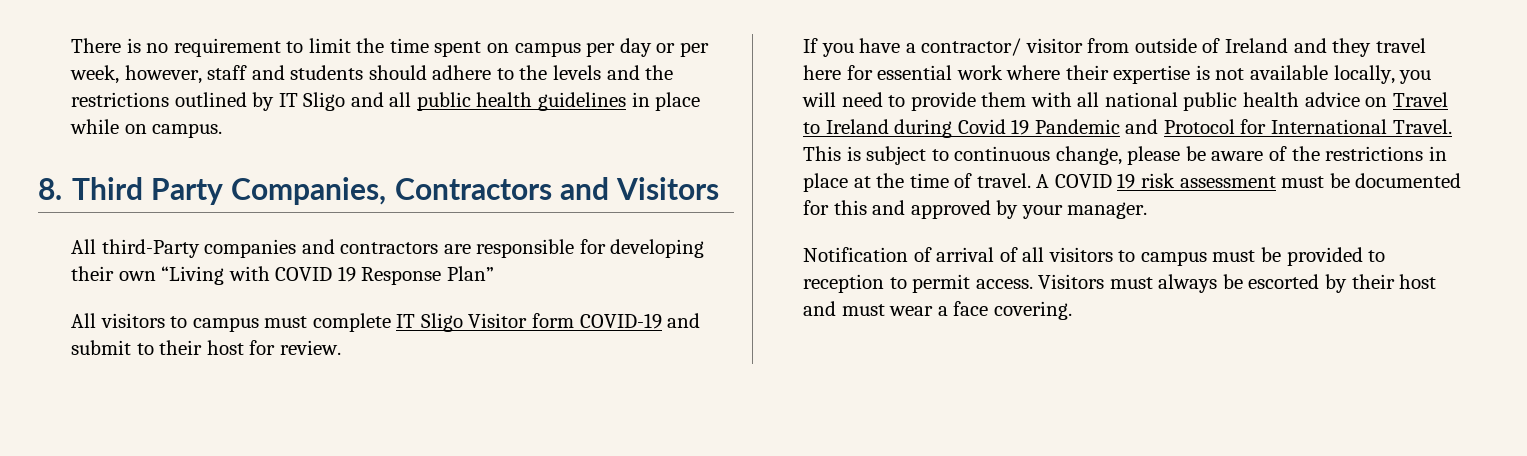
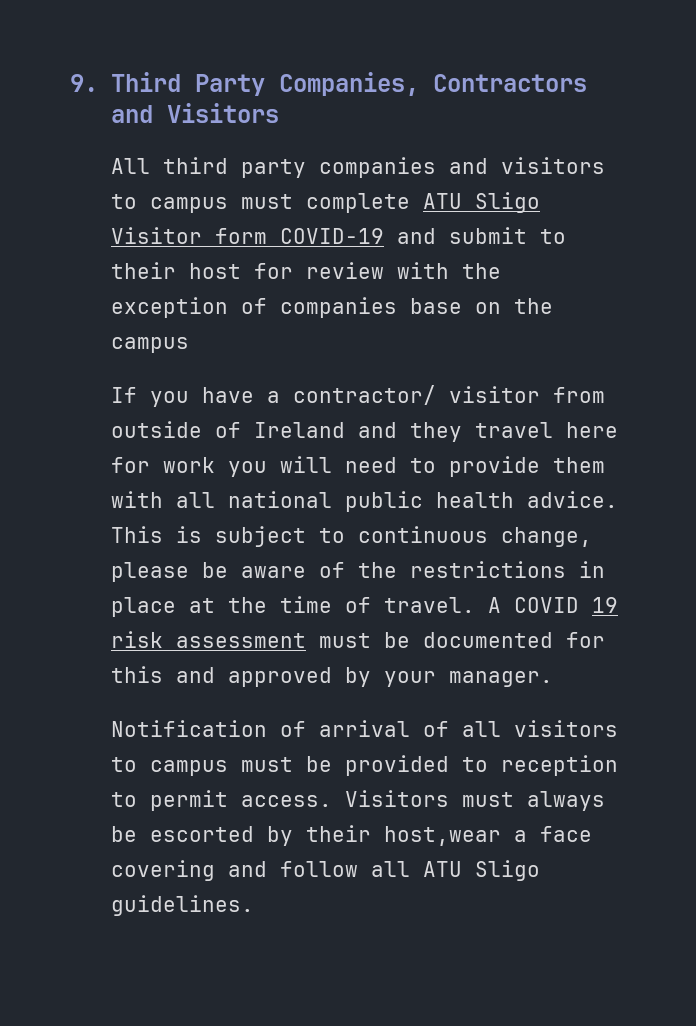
[71,38,709,57] [70,65,674,84] [71,92,701,111] [70,119,223,138] [38,178,62,200] There is no requirement to limit the time spent on campus per day or per week, however, staff and students should adhere to the levels and the restrictions outlined by IT Sligo and all public health guidelines in place while on campus. // 8. -> [70,74,98,92] 9.
[101,239,705,258] [71,266,494,285] [71,313,97,328] third-Party companies and contractors are responsible for developing their own “Living with COVID 19 Response Plan” // All -> [162,157,488,178] third party companies and
[396,314,416,328] IT -> [422,193,462,209] ATU
[279,340,341,355] review. -> [305,262,501,279] [110,297,553,318] [110,337,189,353] review with the exception of companies base on the campus
[877,65,1395,84] essential work where their expertise is not available locally, -> [162,457,215,473] work
[1304,92,1448,107] [803,119,1452,138] advice on Travel to Ireland during Covid 19 Pandemic and Protocol for International Travel. -> [526,491,618,508] advice.
[1399,274,1437,289] [803,301,1072,320] host and must wear a face covering. -> [383,826,592,846] [110,860,540,881] [110,895,254,916] host,wear a face covering and follow all ATU Sligo guidelines.

